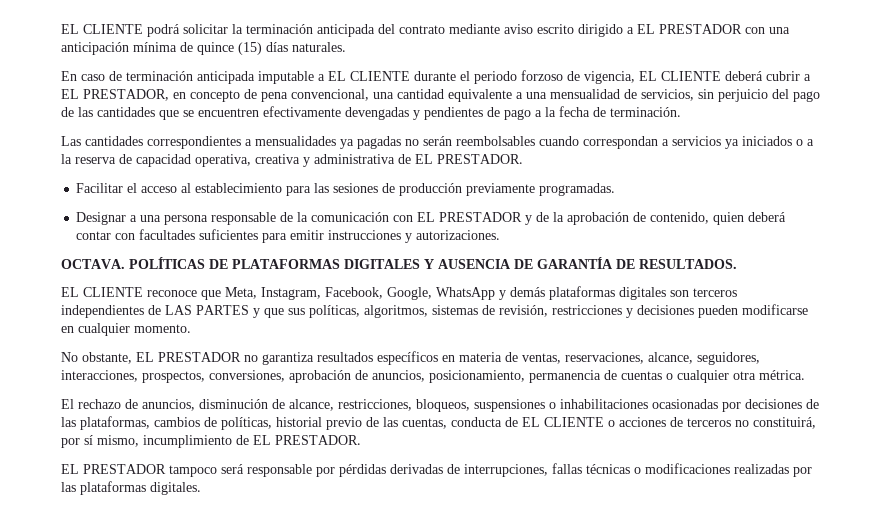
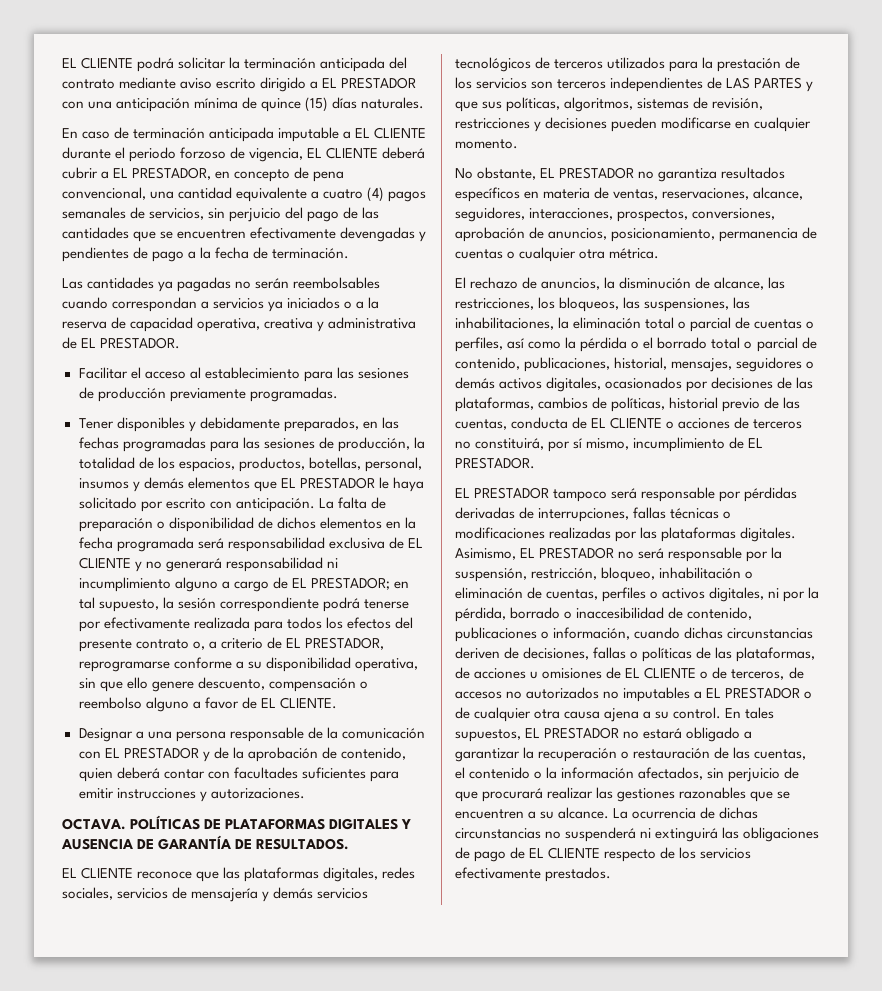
[526,89,620,99] una mensualidad -> [323,187,427,202] [62,207,126,219] cuatro (4) pagos semanales
[147,136,336,149] correspondientes a mensualidades -> (155, 283) none
(616, 189) none -> [78,417,399,432] [78,437,425,452] [78,457,422,472] [78,477,424,492] [78,497,386,512] [78,517,416,532] [78,537,423,552] [78,557,338,572] [78,577,409,592] [78,597,409,612] [78,617,413,632] [78,637,384,652] [78,657,418,672] [78,677,368,692] [78,697,337,712] // Tener disponibles y debidamente preparados, en las fechas programadas para las sesiones de producción, la totalidad de los espacios, productos, botellas, personal, insumos y demás elementos que EL PRESTADOR le haya solicitado por escrito con anticipación. La falta de preparación o disponibilidad de dichos elementos en la fecha programada será responsabilidad exclusiva de EL CLIENTE y no generará responsabilidad ni incumplimiento alguno a cargo de EL PRESTADOR; en tal supuesto, la sesión correspondiente podrá tenerse por efectivamente realizada para todos los efectos del presente contrato o, a criterio de EL PRESTADOR, reprogramarse conforme a su disponibilidad operativa, sin que ello genere descuento, compensación o reembolso alguno a favor de EL CLIENTE.
[225,286,666,300] Meta, Instagram, Facebook, Google, WhatsApp y demás plataformas digitales -> [223,867,416,882] [62,887,369,902] [455,57,801,72] [455,77,528,89] las plataformas digitales, redes sociales, servicios de mensajería y demás servicios tecnológicos de terceros utilizados para la prestación de los servicios
(195, 405) none -> [604,277,616,289] la
[338,399,718,412] restricciones, bloqueos, suspensiones o inhabilitaciones ocasionadas -> [768,277,786,289] [455,297,751,312] [455,317,815,332] [455,337,817,352] [455,357,815,372] [455,377,683,392] las restricciones, los bloqueos, las suspensiones, las inhabilitaciones, la eliminación total o parcial de cuentas o perfiles, así como la pérdida o el borrado total o parcial de contenido, publicaciones, historial, mensajes, seguidores o demás activos digitales, ocasionados
(201, 488) none -> [455,547,783,562] [455,567,754,582] [455,587,820,602] [455,607,753,622] [455,627,814,642] [455,647,816,662] [455,667,804,680] [455,687,813,702] [455,707,775,722] [455,727,753,742] [455,747,807,762] [455,767,800,782] [455,787,791,802] [455,807,759,819] [455,827,820,842] [455,847,752,862] [455,867,612,882] Asimismo, EL PRESTADOR no será responsable por la suspensión, restricción, bloqueo, inhabilitación o eliminación de cuentas, perfiles o activos digitales, ni por la pérdida, borrado o inaccesibilidad de contenido, publicaciones o información, cuando dichas circunstancias deriven de decisiones, fallas o políticas de las plataformas, de acciones u omisiones de EL CLIENTE o de terceros, de accesos no autorizados no imputables a EL PRESTADOR o de cualquier otra causa ajena a su control. En tales supuestos, EL PRESTADOR no estará obligado a garantizar la recuperación o restauración de las cuentas, el contenido o la información afectados, sin perjuicio de que procurará realizar las gestiones razonables que se encuentren a su alcance. La ocurrencia de dichas circunstancias no suspenderá ni extinguirá las obligaciones de pago de EL CLIENTE respecto de los servicios efectivamente prestados.

